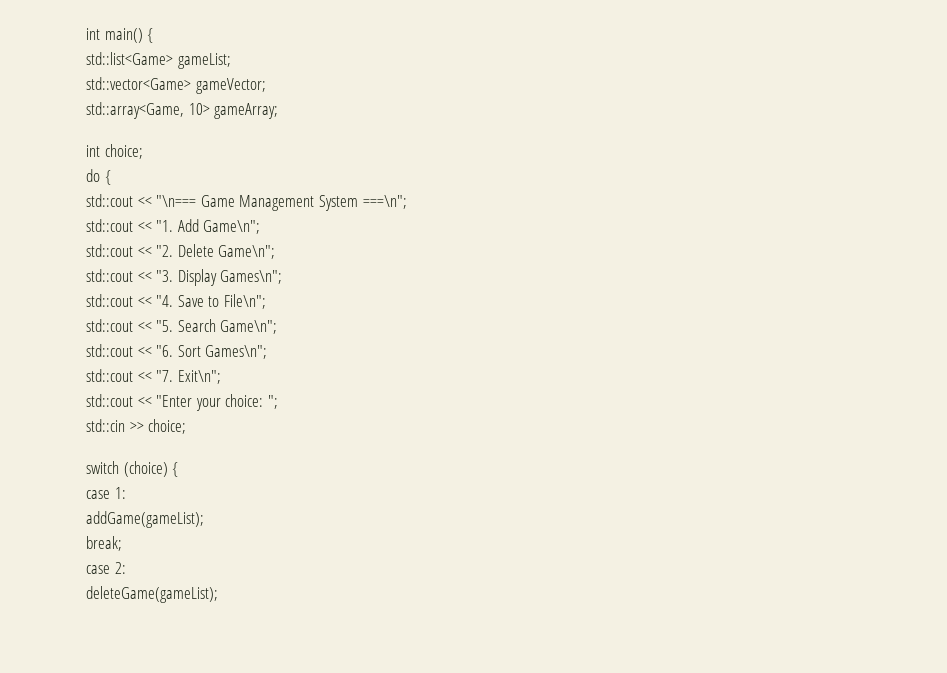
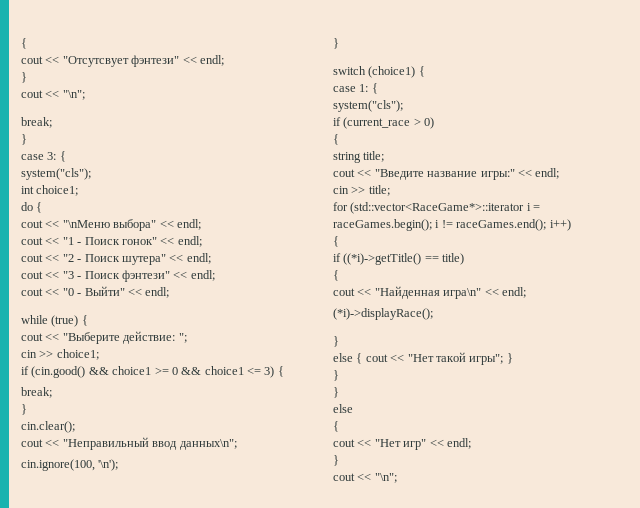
[86,28,154,43] [86,52,231,69] [86,77,266,94] [86,102,279,119] [86,144,143,159] int main() { // std::list<Game> gameList; // std::vector<Game> gameVector; // std::array<Game, 10> gameArray; // int choice; -> [21,38,27,49] [21,55,224,67] [21,72,27,83] [21,90,85,100] [21,117,52,128] [21,134,27,145] [21,151,66,162] [21,168,91,180] [21,185,79,196] { // cout << "Отсутсвует фэнтези" << endl; // } // cout << "\n"; // break; // } // case 3: { // system("cls"); // int choice1;
[86,194,407,211] [86,219,261,234] [86,244,276,259] [86,269,283,286] [86,294,266,309] [86,319,278,334] [86,344,268,359] [86,369,221,384] [86,394,278,411] [86,419,187,434] std::cout << "\n=== Game Management System ===\n"; // std::cout << "1. Add Game\n"; // std::cout << "2. Delete Game\n"; // std::cout << "3. Display Games\n"; // std::cout << "4. Save to File\n"; // std::cout << "5. Search Game\n"; // std::cout << "6. Sort Games\n"; // std::cout << "7. Exit\n"; // std::cout << "Enter your choice: "; // std::cin >> choice; -> [21,219,201,231] [21,236,202,247] [21,253,211,265] [21,270,215,282] [21,286,170,298] [21,315,88,327] [21,331,187,344] [21,349,99,360] [21,366,284,378] [21,387,52,398] [21,404,27,415] [21,421,75,433] [21,437,237,450] [21,459,119,471] [333,38,339,49] cout << "\nМеню выбора" << endl; // cout << "1 - Поиск гонок" << endl; // cout << "2 - Поиск шутера" << endl; // cout << "3 - Поиск фэнтези" << endl; // cout << "0 - Выйти" << endl; // while (true) { // cout << "Выберите действие: "; // cin >> choice1; // if (cin.good() && choice1 >= 0 && choice1 <= 3) { // break; // } // cin.clear(); // cout << "Неправильный ввод данных\n"; // cin.ignore(100, '\n'); // }
[123,461,168,477] (choice) -> [368,66,416,78] (choice1)
[86,511,204,528] [86,536,122,551] [86,562,126,574] [86,586,218,603] // addGame(gameList); // break; // case 2: // deleteGame(gameList); -> [371,83,378,94] [333,100,403,112] [333,117,435,129] [333,134,339,145] [333,151,385,163] [333,168,560,180] [333,185,390,196] [333,202,541,214] [333,219,571,231] [333,236,339,247] [333,253,465,265] [333,270,339,281] [333,286,526,299] [333,308,433,320] [333,336,339,347] [333,352,513,365] [333,370,339,381] [333,387,339,398] [333,404,353,413] [333,421,339,432] [333,438,471,450] [333,455,339,466] [333,473,397,483] { // system("cls"); // if (current_race > 0) // { // string title; // cout << "Введите название игры:" << endl; // cin >> title; // for (std::vector<RaceGame*>::iterator i = raceGames.begin(); i != raceGames.end(); i++) // { // if ((*i)->getTitle() == title) // { // cout << "Найденная игра\n" << endl; // (*i)->displayRace(); // } // else { cout << "Нет такой игры"; } // } // } // else // { // cout << "Нет игр" << endl; // } // cout << "\n";

